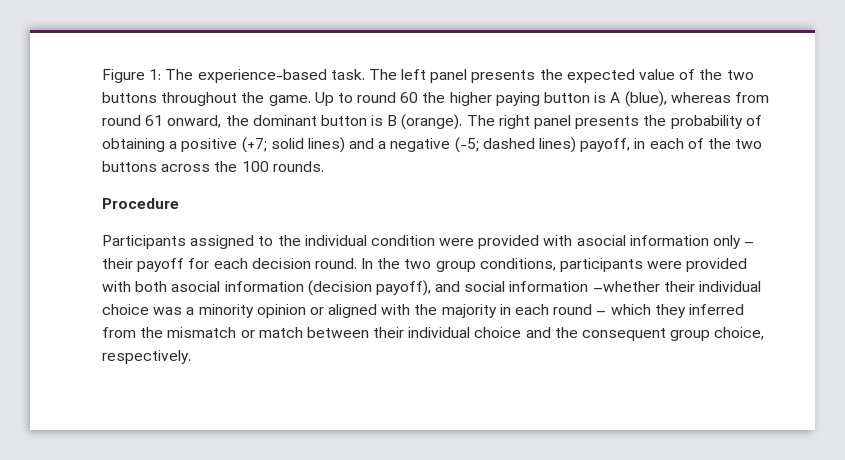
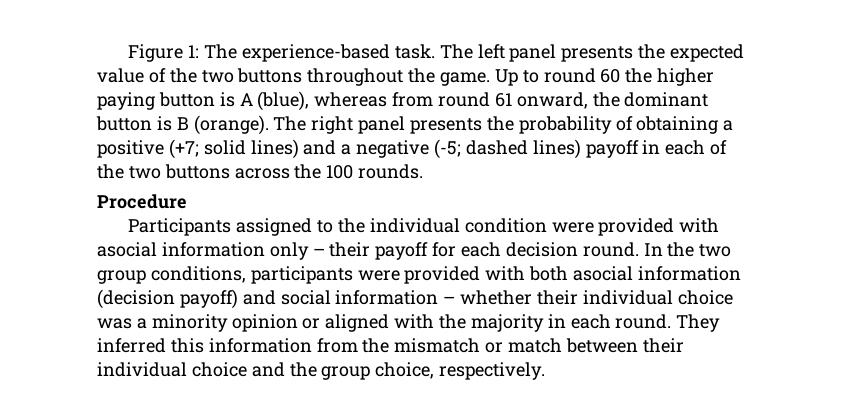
[580,138,631,152] payoff, -> [585,140,639,158] payoff
[375,280,431,296] payoff), -> [179,289,238,309] payoff)
[592,281,660,292] –whether -> [443,290,533,305] – whether
[553,304,744,318] round – which they inferred -> [615,314,721,332] [97,338,312,353] round. They inferred this information
[582,328,667,341] consequent -> (317, 369) none

